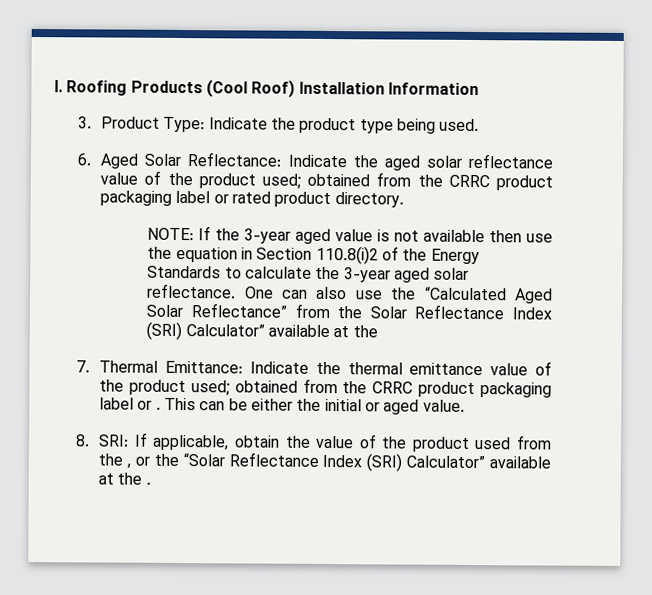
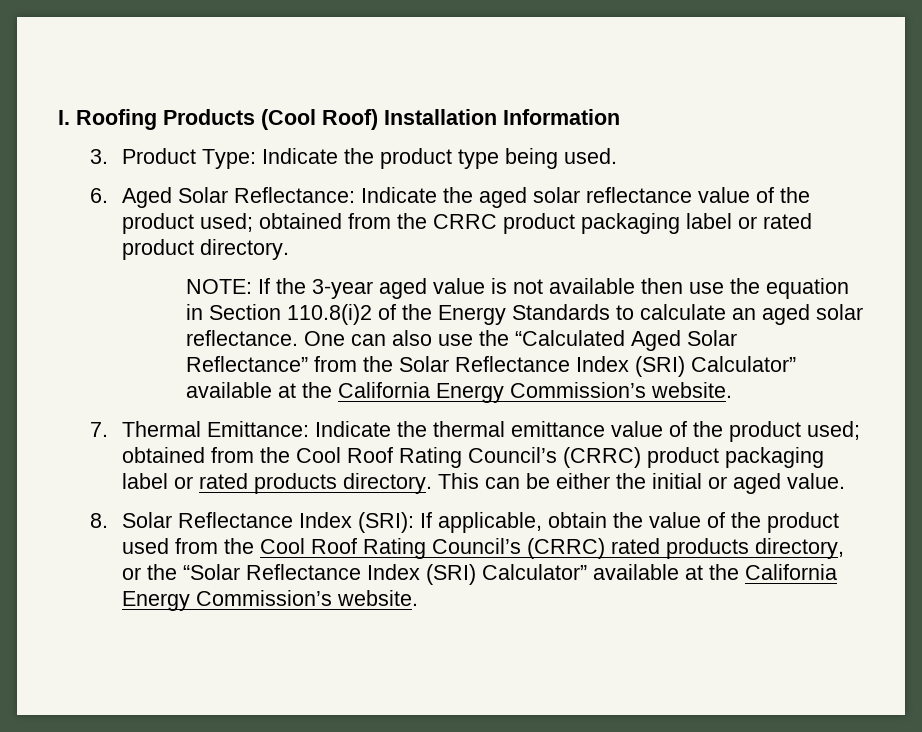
[315,266,391,283] the 3-year -> [731,308,756,320] an
(378, 331) none -> [337,382,732,403] California Energy Commission’s website.
[372,381,552,398] [99,397,161,410] CRRC product packaging label or . -> [295,447,824,468] [121,473,432,494] Cool Roof Rating Council’s (CRRC) product packaging label or rated products directory.
[98,434,130,447] SRI: -> [121,512,414,533] Solar Reflectance Index (SRI):
[126,463,132,469] , -> [259,538,844,559] Cool Roof Rating Council’s (CRRC) rated products directory,
[145,481,151,485] . -> [744,564,837,580] [121,590,418,611] California Energy Commission’s website.

